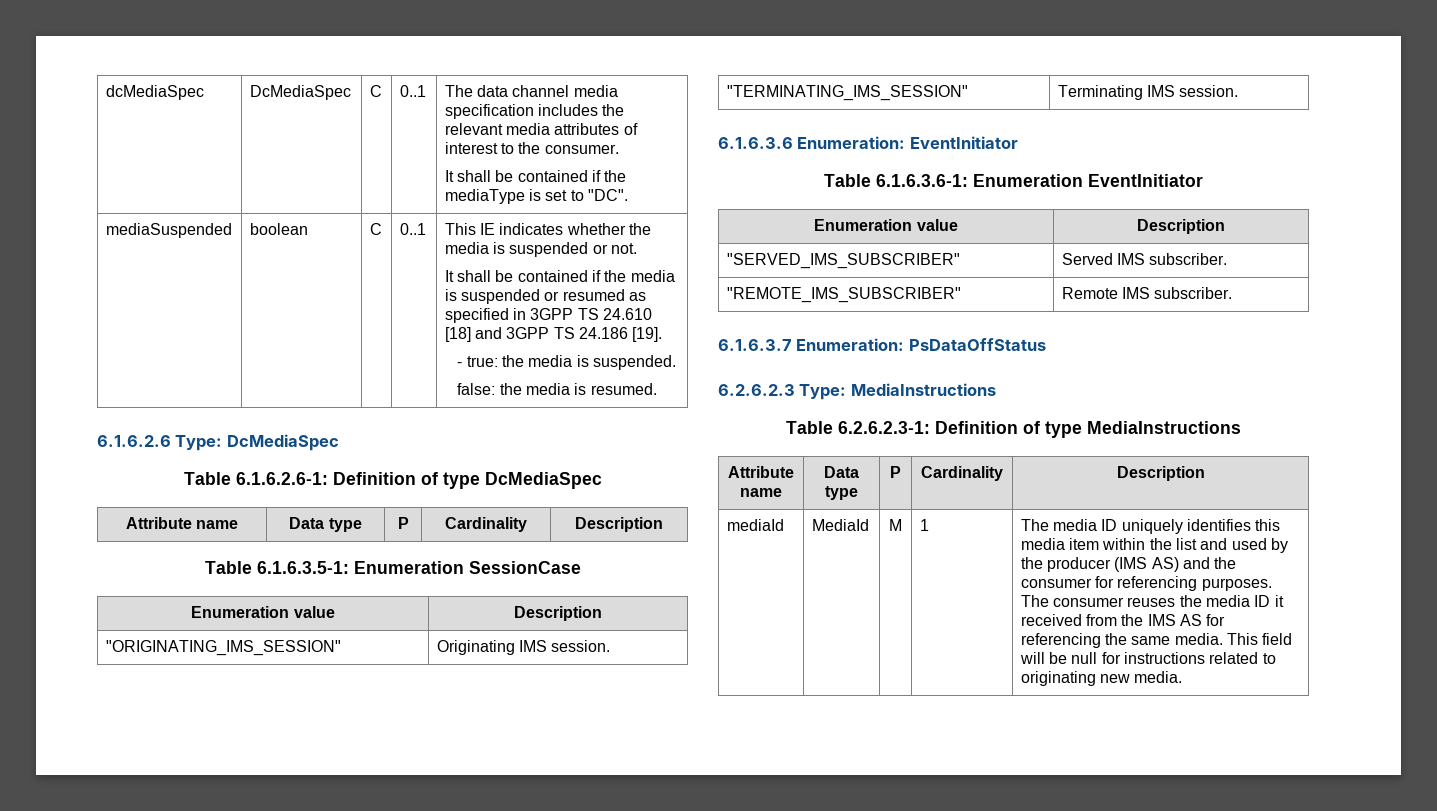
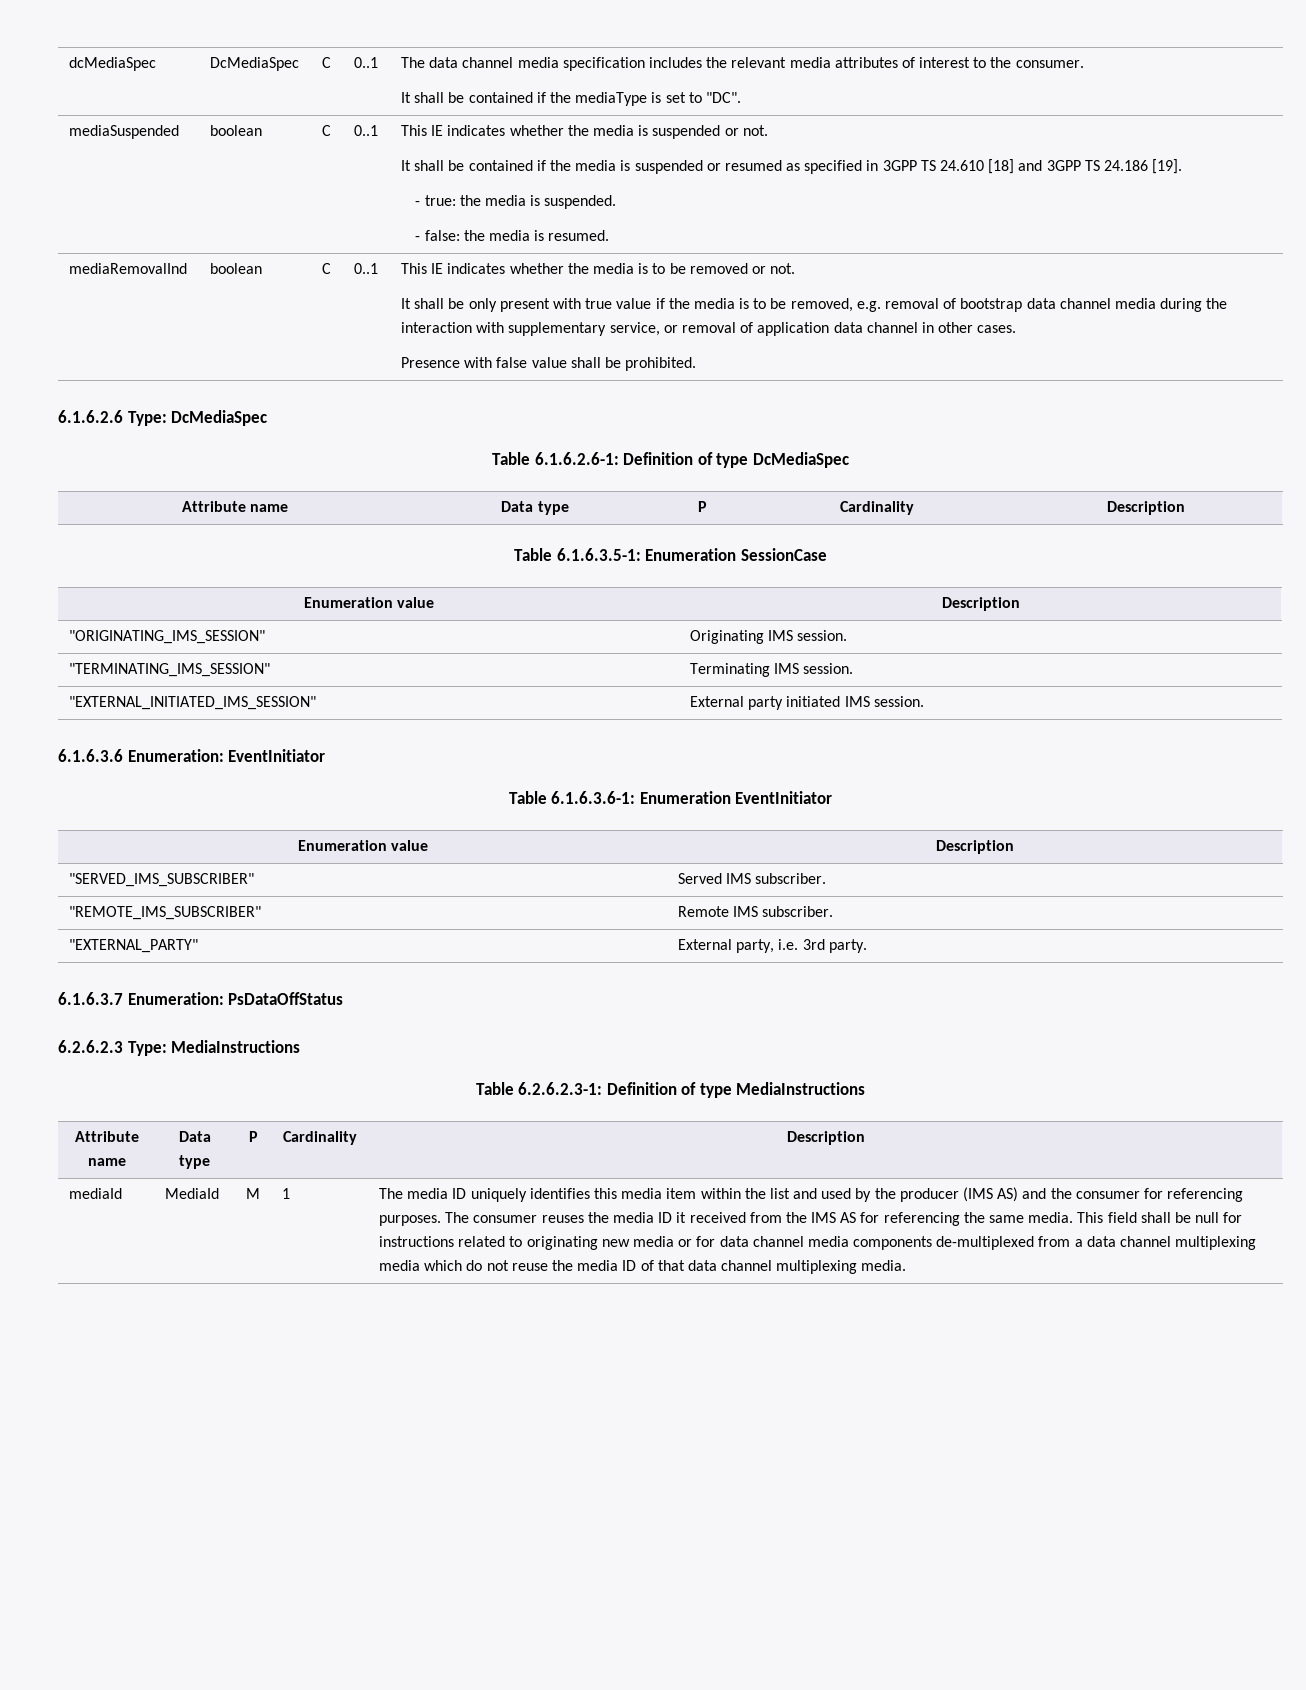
(676, 362) none -> [415,236,421,241] -
(657, 389) none -> [69,263,188,274] [210,263,263,274] [322,263,332,274] [354,263,379,274] [401,263,796,274] [401,298,1228,312] [401,322,1017,336] [401,357,697,371] // mediaRemovalInd | boolean | C | 0..1 | This IE indicates whether the media is to be removed or not. // It shall be only present with true value if the media is to be removed, e.g. removal of bootstrap data channel media during the interaction with supplementary service, or removal of application data channel in other cases. // Presence with false value shall be prohibited.
(1239, 91) none -> [69,696,317,710] [690,696,924,710] // "EXTERNAL_INITIATED_IMS_SESSION" | External party initiated IMS session.
(1233, 293) none -> [69,939,199,953] [678,939,867,953] // "EXTERNAL_PARTY" | External party, i.e. 3rd party.
[1019,652,1045,664] will -> [1140,1212,1171,1223] shall
(1131, 678) none -> [632,1236,1257,1250] [379,1260,858,1274] media or for data channel media components de-multiplexed from a data channel multiplexing media which do not reuse the media ID of that data channel multiplexing

